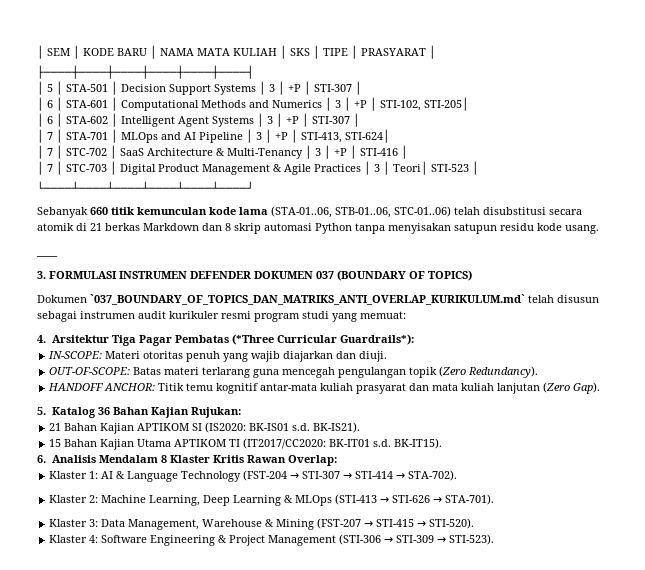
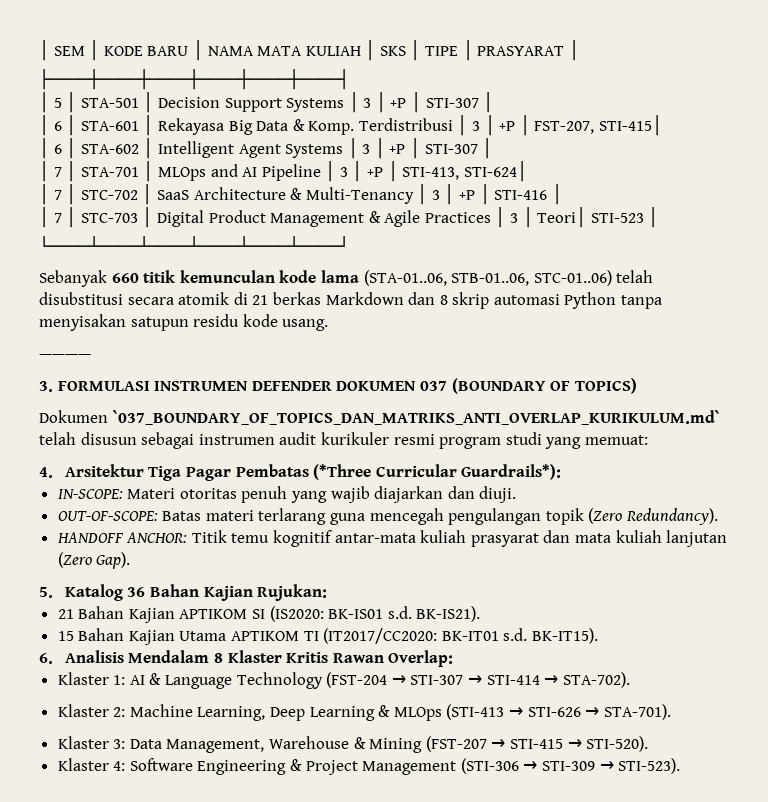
[121,97,469,111] Computational Methods and Numerics │ 3 │ +P │ STI-102, STI-205│ -> [157,115,663,136] Rekayasa Big Data & Komp. Terdistribusi │ 3 │ +P │ FST-207, STI-415│
[36,255,58,257] ____ -> [39,354,91,359] ————

